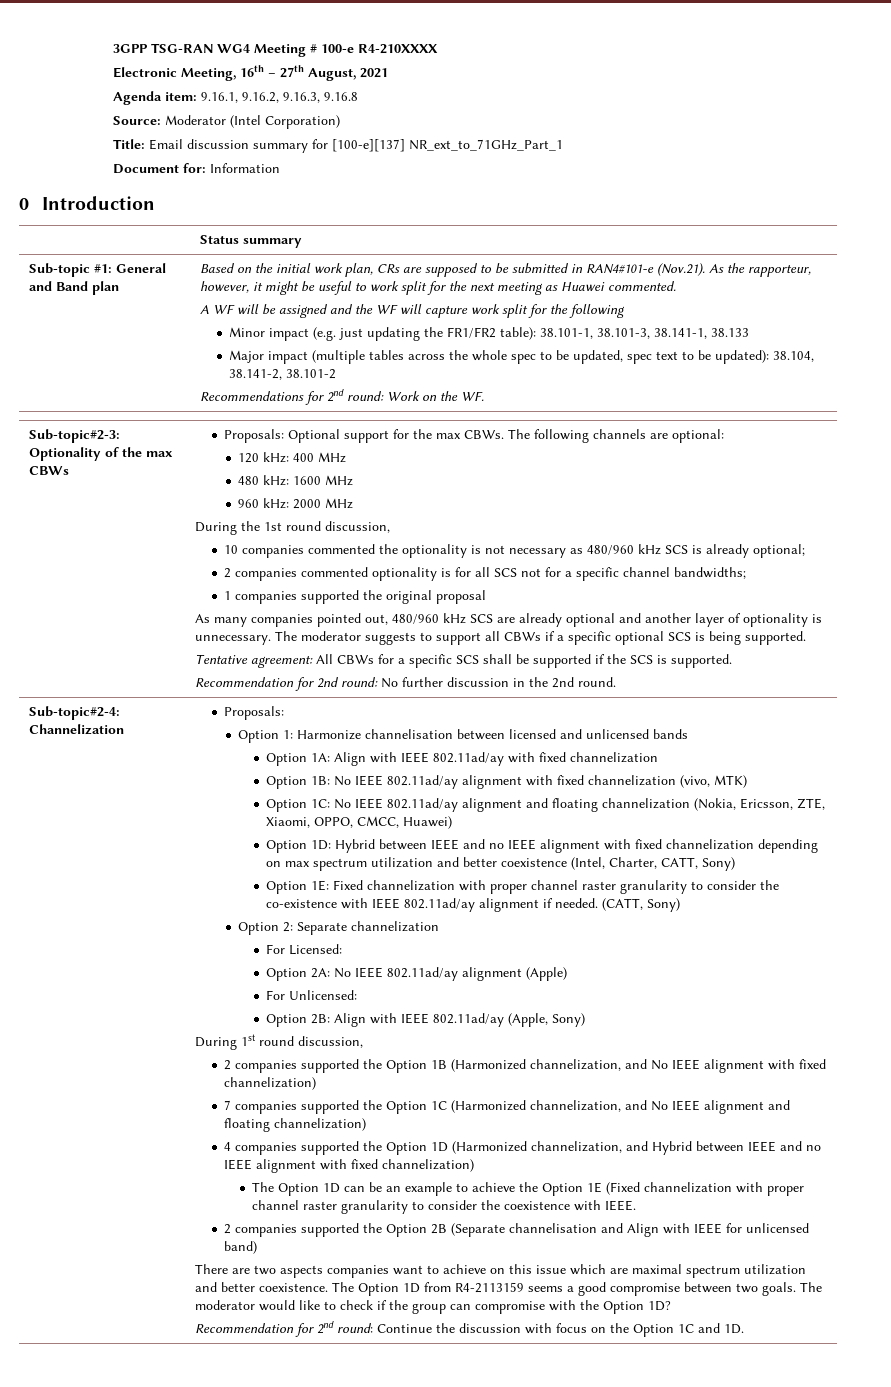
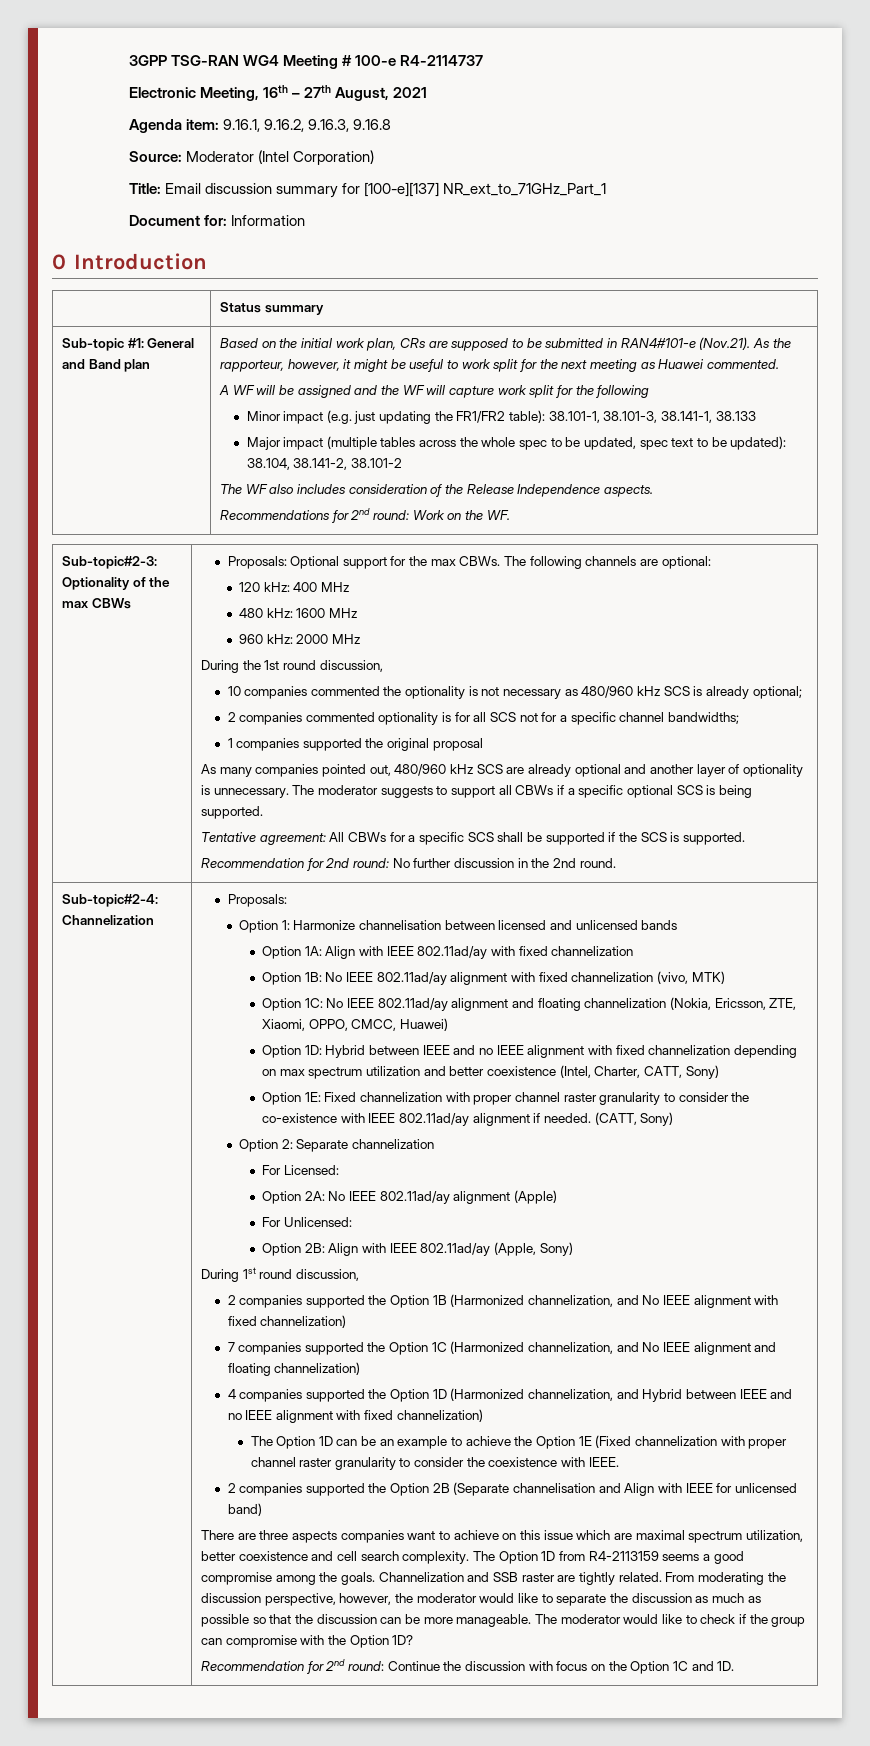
[357,44,438,54] R4-210XXXX -> [400,55,484,66] R4-2114737
(337, 374) none -> [220,484,653,497] // The WF also includes consideration of the Release Independence aspects.
[253,1265,276,1275] two -> [259,1530,289,1540] three
[743,1264,806,1275] [194,1282,328,1292] utilization and better coexistence. -> [745,1530,803,1542] [201,1551,470,1564] utilization, better coexistence and cell search complexity.
[683,1282,796,1296] between two goals. -> [275,1572,786,1585] [201,1593,761,1606] [201,1614,532,1627] among the goals. Channelization and SSB raster are tightly related. From moderating the discussion perspective, however, the moderator would like to separate the discussion as much as possible so that the discussion can be more manageable.

